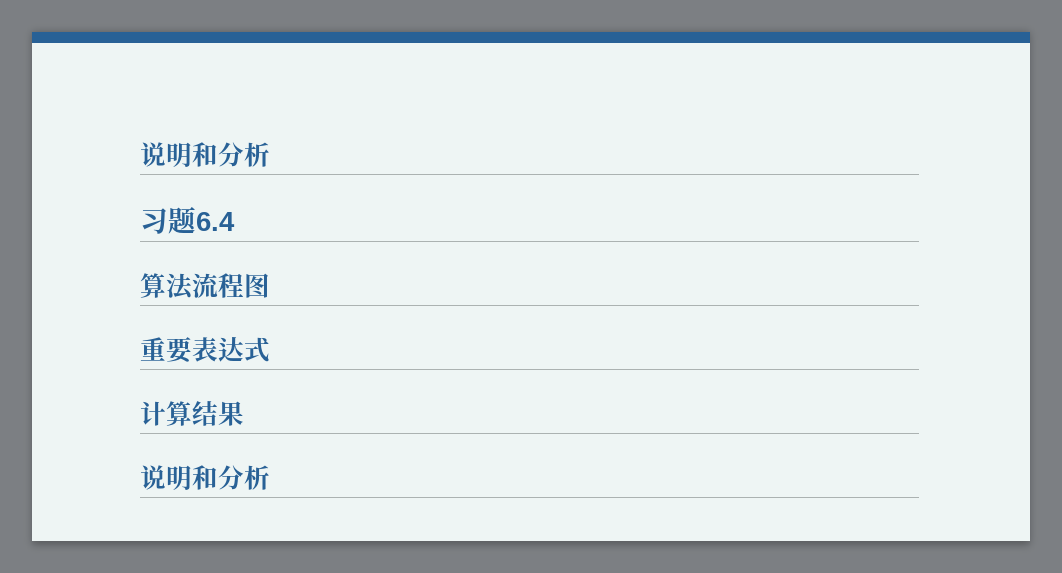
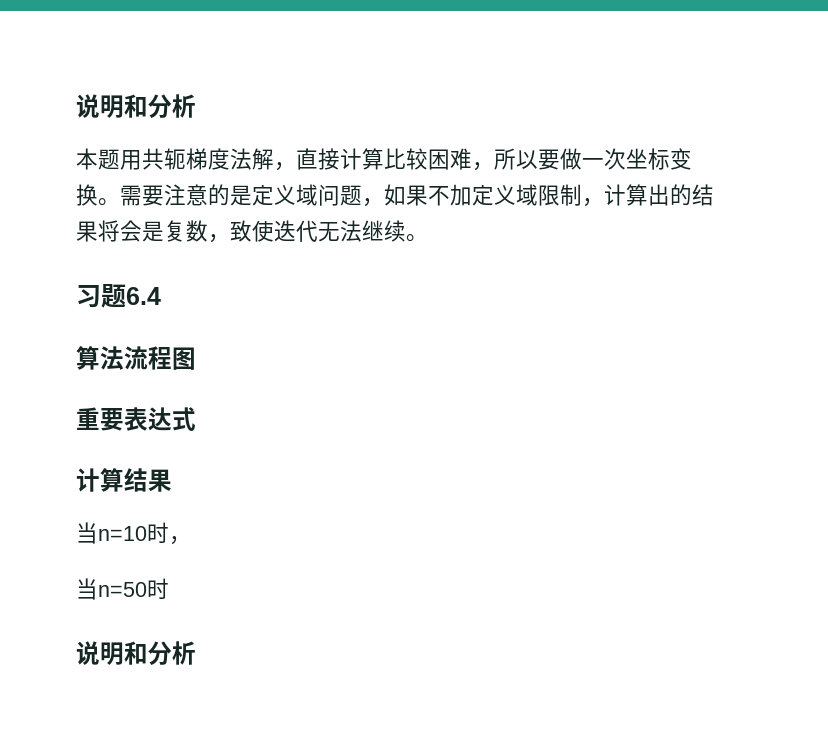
[140,142,270,167] 说明和分析 -> [76,94,196,118] [76,148,692,171] [76,184,714,207] [76,220,428,243] 说明和分析 // 本题用共轭梯度法解，直接计算比较困难，所以要做一次坐标变换。需要注意的是定义域问题，如果不加定义域限制，计算出的结果将会是复数，致使迭代无法继续。
(244, 413) none -> [76,522,191,545] [76,578,169,600] // 当n=10时， // 当n=50时

